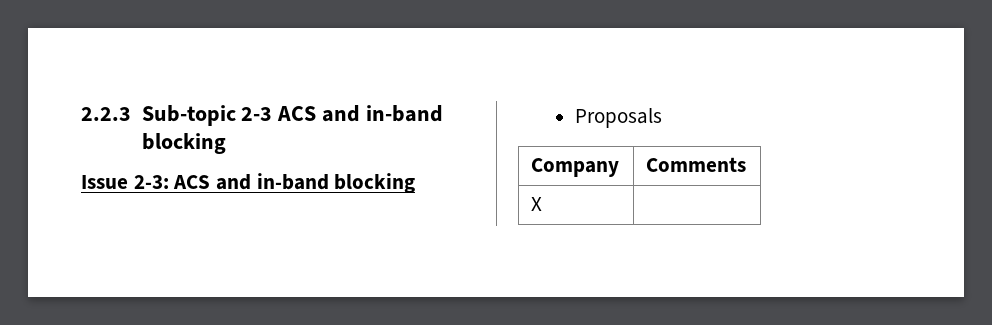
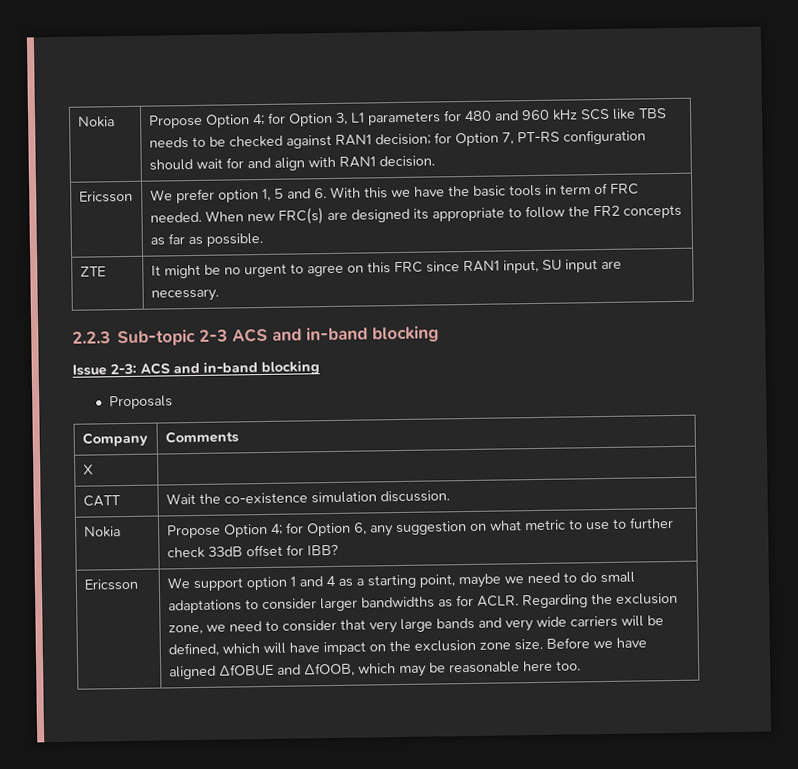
(81, 114) none -> [77,116,115,128] [148,108,667,129] [148,129,646,149] [148,155,435,171] [78,190,133,203] [149,182,639,204] [149,204,682,225] [149,232,263,247] [79,266,106,277] [150,259,622,279] [150,288,219,302] Nokia | Propose Option 4; for Option 3, L1 parameters for 480 and 960 kHz SCS like TBS needs to be checked against RAN1 decision; for Option 7, PT-RS configuration should wait for and align with RAN1 decision. // Ericsson | We prefer option 1, 5 and 6. With this we have the basic tools in term of FRC needed. When new FRC(s) are designed its appropriate to follow the FR2 concepts as far as possible. // ZTE | It might be no urgent to agree on this FRC since RAN1 input, SU input are necessary. //
(543, 204) none -> [82,495,121,507] [165,490,450,505] [83,526,121,538] [166,516,674,539] [166,543,339,559] [83,578,138,591] [166,571,635,592] [167,592,678,614] [167,615,664,635] [167,637,647,657] [168,660,581,680] // CATT | Wait the co-existence simulation discussion. // Nokia | Propose Option 4; for Option 6, any suggestion on what metric to use to further check 33dB offset for IBB? // Ericsson | We support option 1 and 4 as a starting point, maybe we need to do small adaptations to consider larger bandwidths as for ACLR. Regarding the exclusion zone, we need to consider that very large bands and very wide carriers will be defined, which will have impact on the exclusion zone size. Before we have aligned ΔfOBUE and ΔfOOB, which may be reasonable here too.

